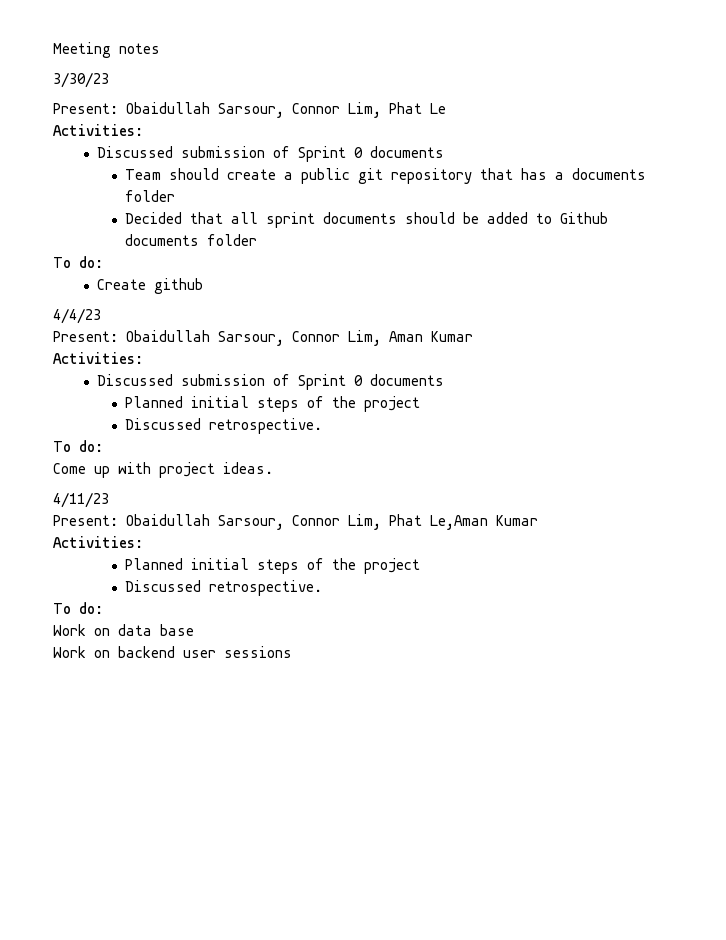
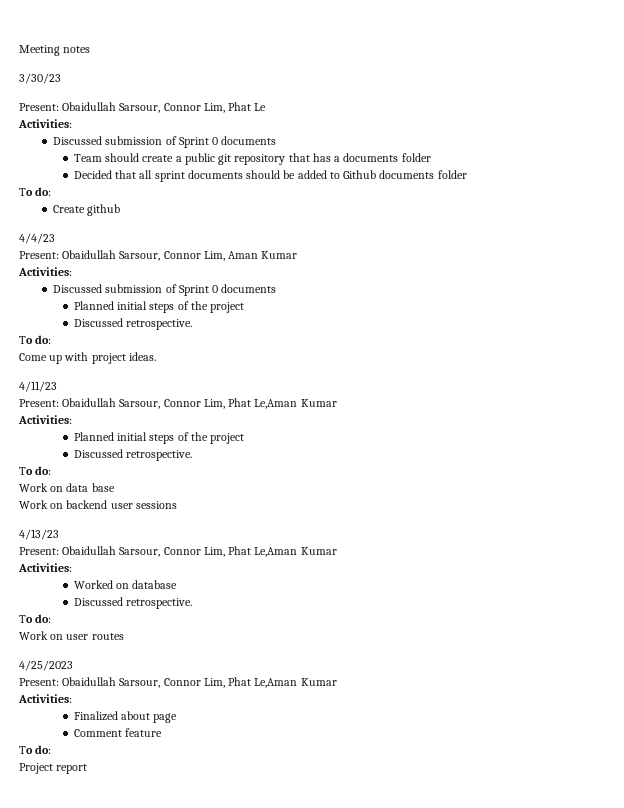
(292, 652) none -> [19,529,59,540] [19,546,337,557] [18,563,72,572] [73,580,178,589] [73,597,193,609] [19,614,52,623] [19,631,124,640] [19,660,73,671] [19,677,337,688] [18,694,72,703] [73,711,178,723] [73,728,163,737] [19,745,52,754] [19,763,88,774] // 4/13/23 // Present: Obaidullah Sarsour, Connor Lim, Phat Le,Aman Kumar // Activities: // Worked on database // Discussed retrospective. // To do: // Work on user routes // 4/25/2023 // Present: Obaidullah Sarsour, Connor Lim, Phat Le,Aman Kumar // Activities: // Finalized about page // Comment feature // To do: // Project report

